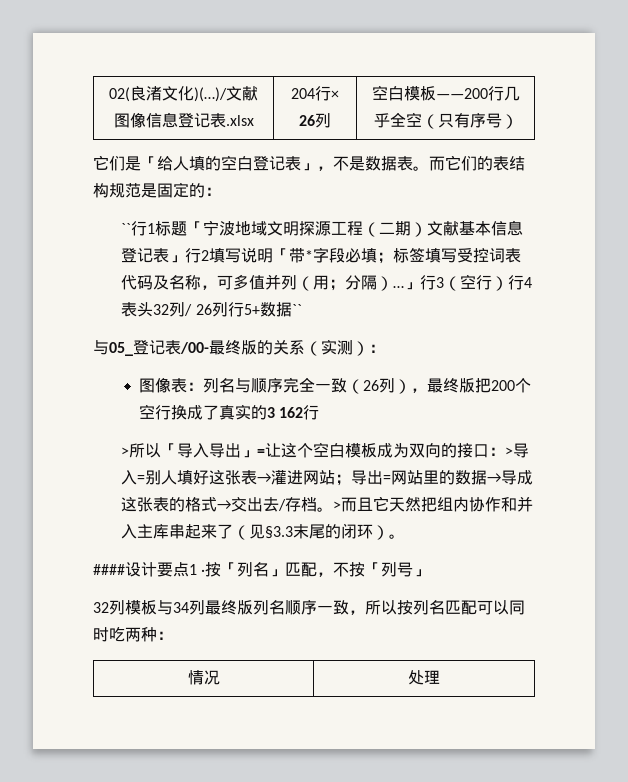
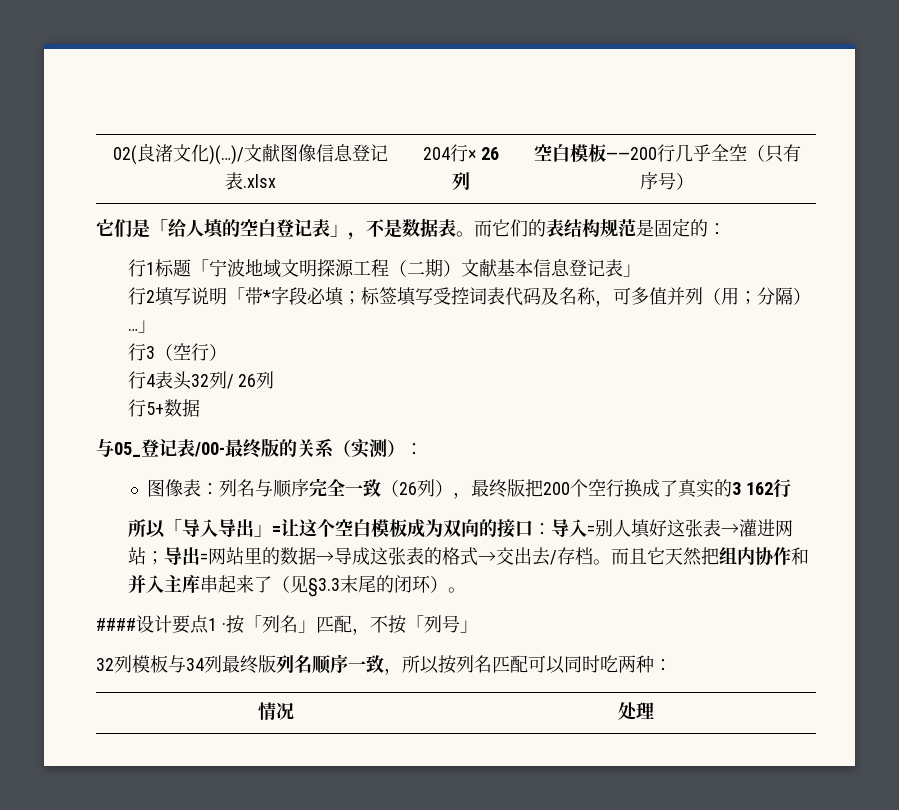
[121,223,132,234] `` -> (726, 229) none
(186, 259) none -> (641, 270) //
(421, 286) none -> (156, 326) //
(509, 283) none -> (227, 352) //
(228, 309) none -> (275, 380) //
[291,304,302,315] `` -> (200, 408) none
[121,447,130,456] > -> (792, 488) none
[505,447,514,456] > -> (551, 529) none
[333,501,342,510] > -> (611, 562) none

